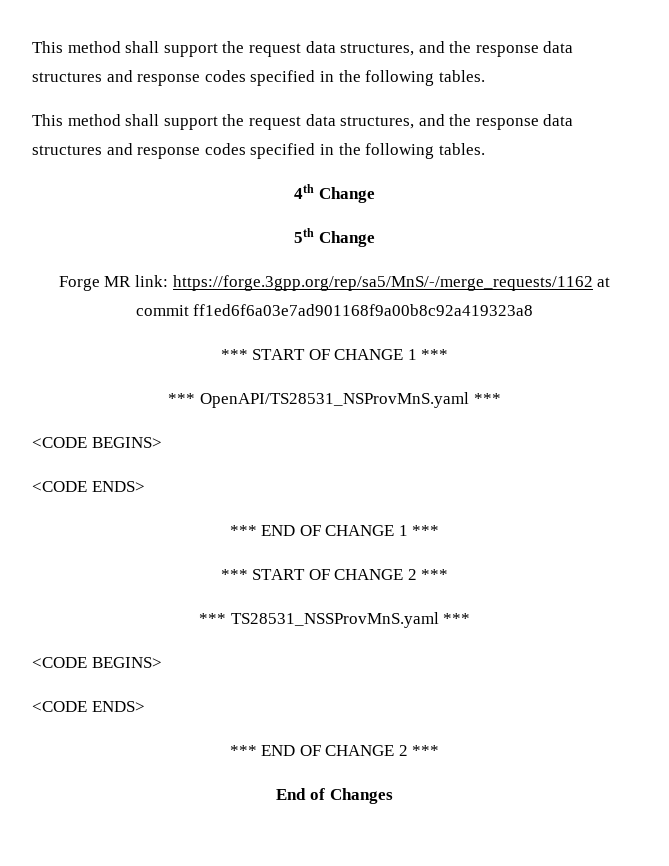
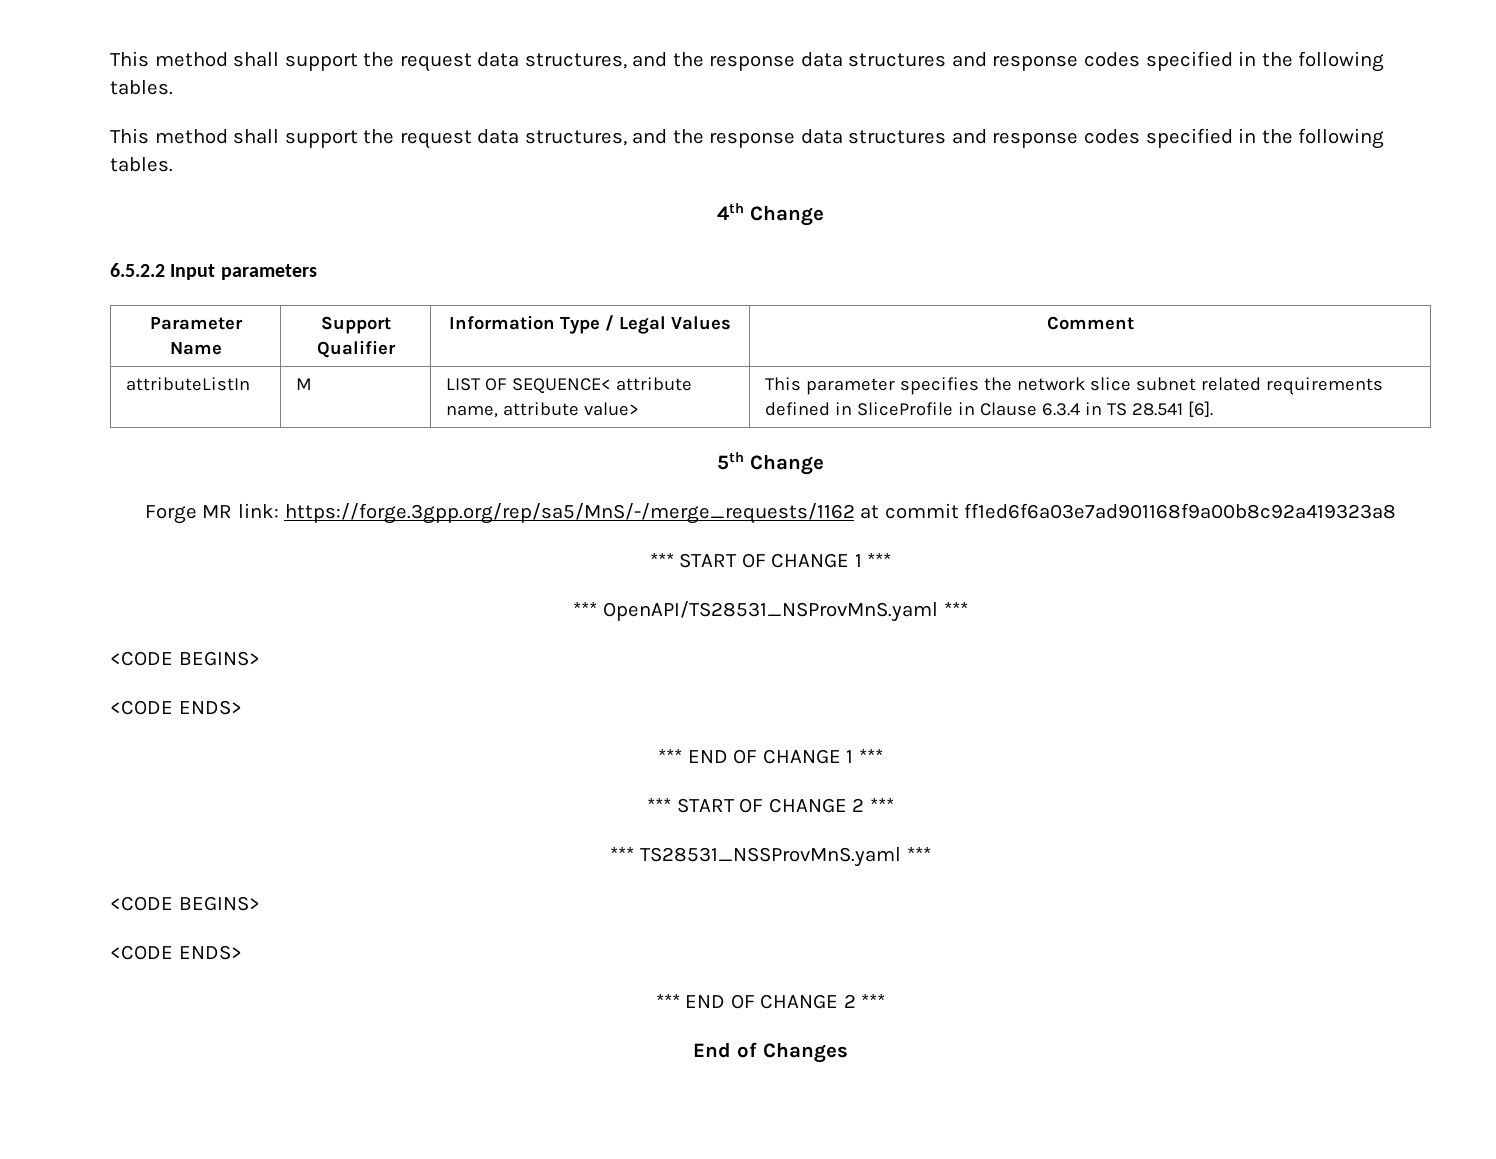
(375, 195) none -> [110,263,317,280] [149,317,243,330] [169,342,222,355] [320,316,391,334] [316,340,396,358] [449,315,731,334] [1046,316,1134,330] [125,377,250,391] [295,378,312,390] [445,377,692,394] [445,402,639,418] [764,377,1383,395] [764,401,1213,417] // 6.5.2.2 Input parameters // Parameter Name | Support Qualifier | Information Type / Legal Values | Comment // attributeListIn | M | LIST OF SEQUENCE< attribute name, attribute value> | This parameter specifies the network slice subnet related requirements defined in SliceProfile in Clause 6.3.4 in TS 28.541 [6].

